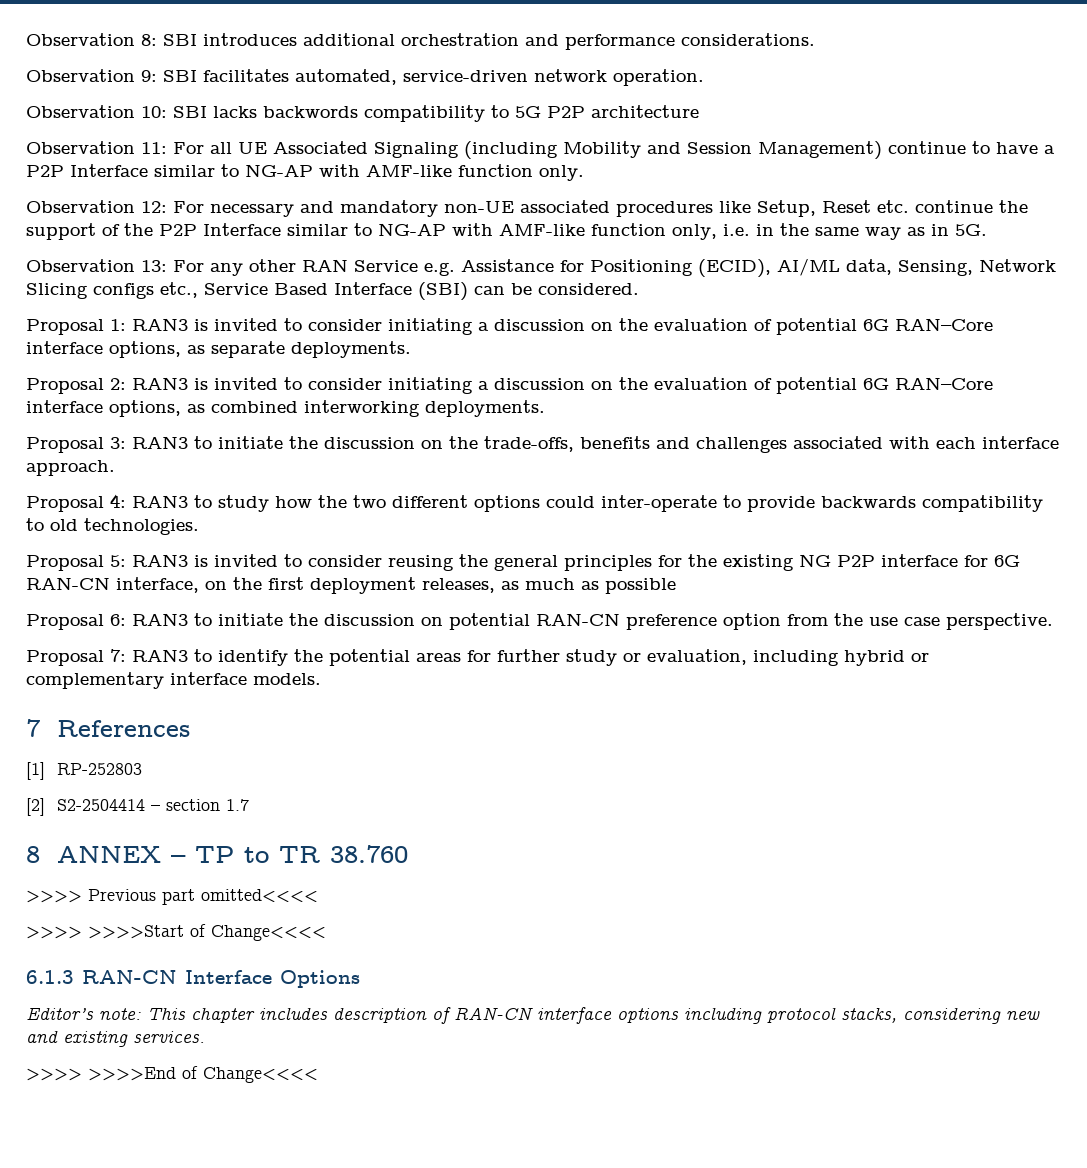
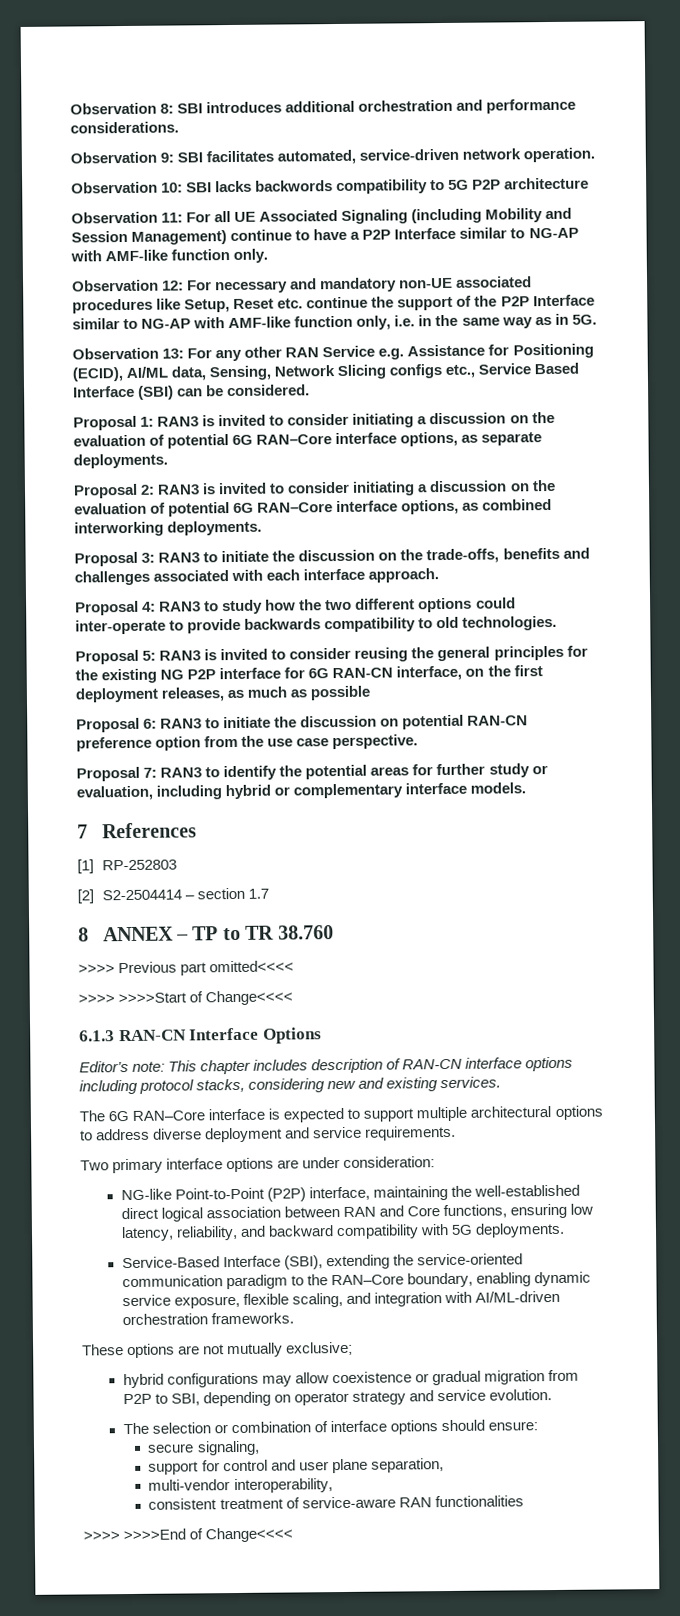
(205, 1037) none -> [79,1105,603,1123] [80,1125,457,1143] [80,1156,436,1174] [120,1184,581,1202] [120,1203,594,1222] [120,1222,566,1242] [121,1253,524,1270] [121,1271,592,1290] [121,1290,561,1309] [121,1312,295,1326] [82,1341,354,1359] [122,1369,580,1389] [122,1389,553,1407] [122,1419,539,1435] [147,1440,260,1456] [148,1458,444,1475] [148,1478,333,1494] [148,1495,524,1510] // The 6G RAN–Core interface is expected to support multiple architectural options to address diverse deployment and service requirements. // Two primary interface options are under consideration: // NG-like Point-to-Point (P2P) interface, maintaining the well-established direct logical association between RAN and Core functions, ensuring low latency, reliability, and backward compatibility with 5G deployments. // Service-Based Interface (SBI), extending the service-oriented communication paradigm to the RAN–Core boundary, enabling dynamic service exposure, flexible scaling, and integration with AI/ML-driven orchestration frameworks. // These options are not mutually exclusive; // hybrid configurations may allow coexistence or gradual migration from P2P to SBI, depending on operator strategy and service evolution. // The selection or combination of interface options should ensure: // secure signaling, // support for control and user plane separation, // multi-vendor interoperability, // consistent treatment of service-aware RAN functionalities

